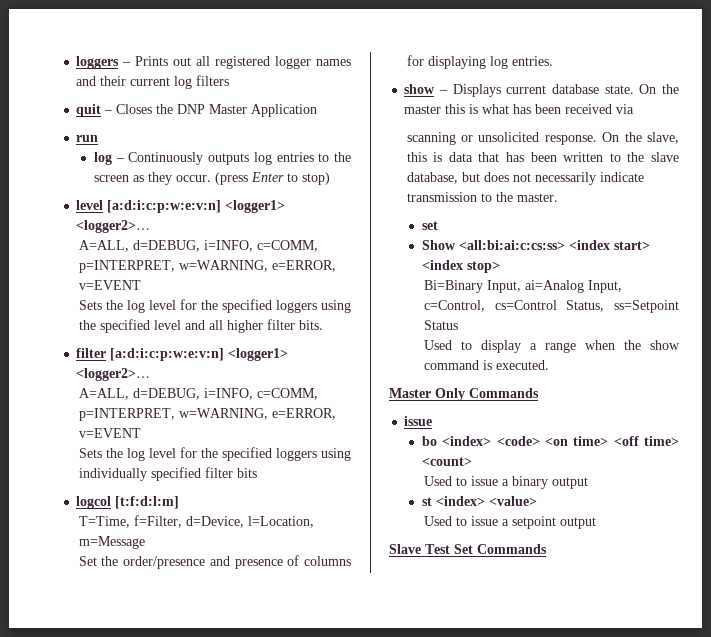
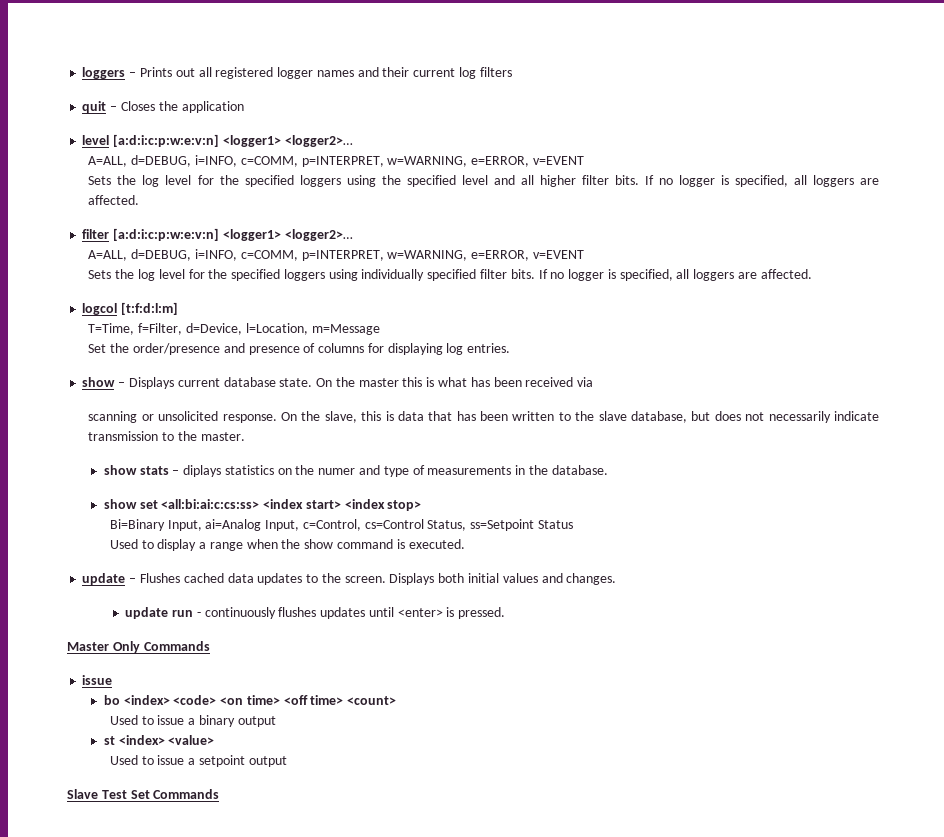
[177,104,318,117] [76,135,99,142] [94,152,351,165] [94,172,331,185] DNP Master Application // run // log – Continuously outputs log entries to the screen as they occur. (press Enter to stop) -> [181,101,244,113] application
(323, 325) none -> [644,175,879,187] [88,195,140,205] If no logger is specified, all loggers are affected.
[236,468,257,478] bits -> [510,269,812,281] bits. If no logger is specified, all loggers are affected.
(558, 197) none -> [103,465,608,477] [103,499,137,509] show stats – diplays statistics on the numer and type of measurements in the database. // show
[422,240,457,250] // Show -> (158, 504) none
(550, 365) none -> [82,573,617,585] [125,607,506,619] // update – Flushes cached data updates to the screen. Displays both initial values and changes. // update run - continuously flushes updates until <enter> is pressed.

